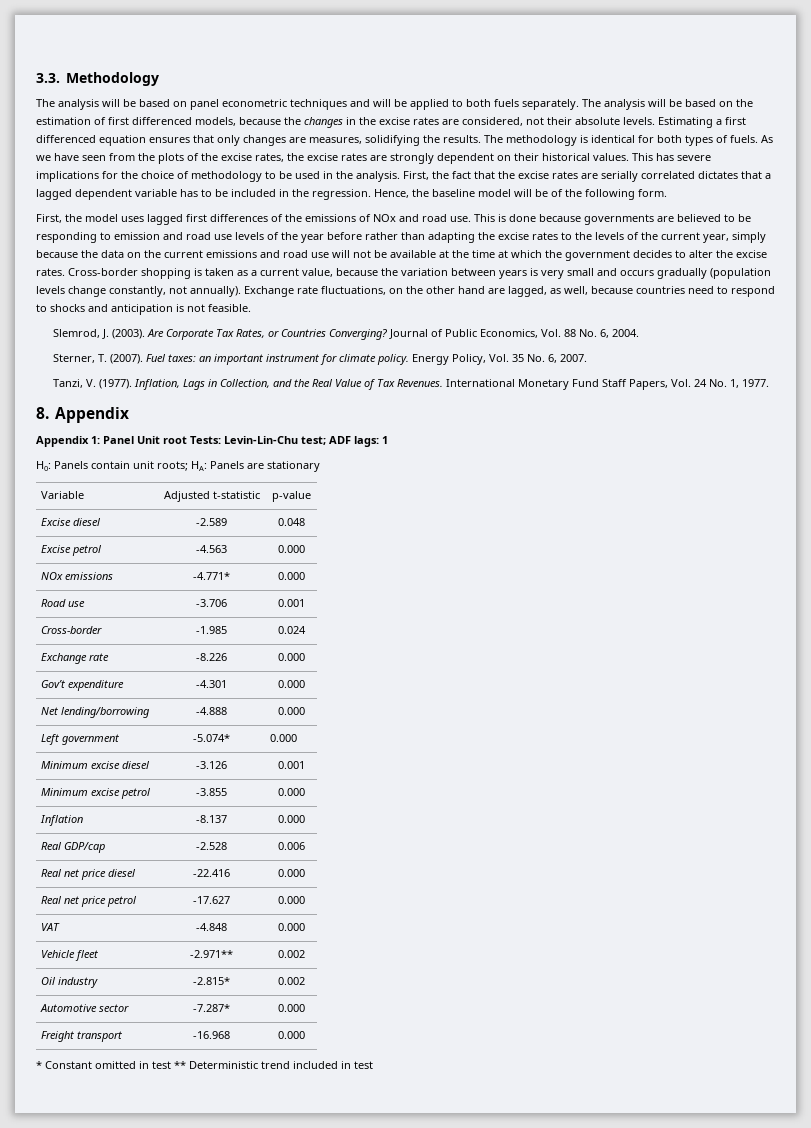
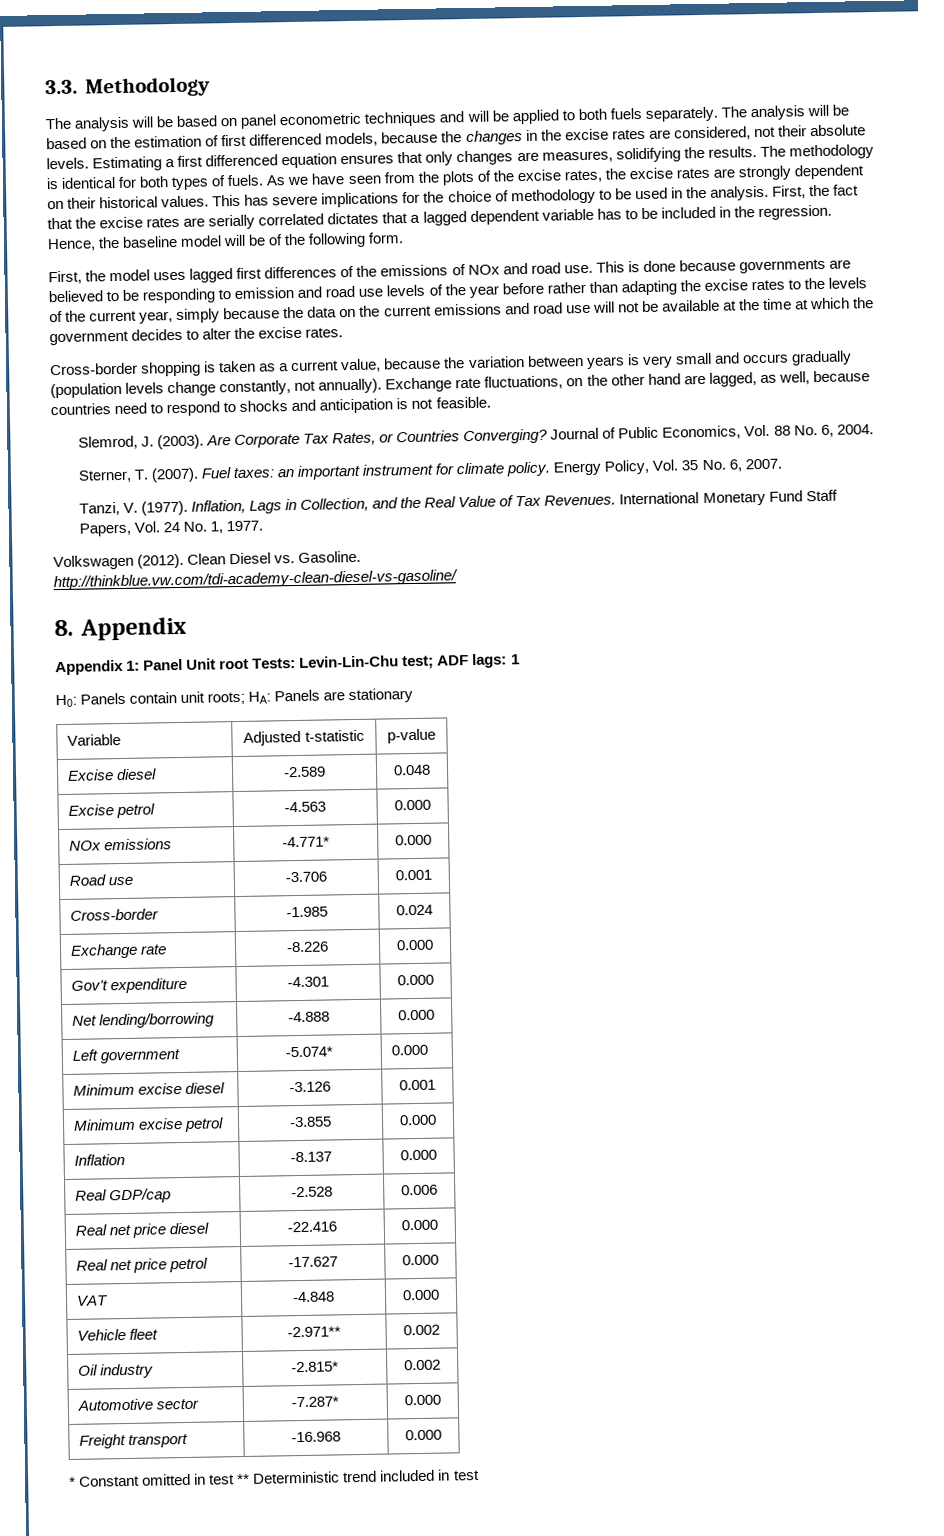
(65, 272) none -> (344, 332) //
(770, 383) none -> [53,550,362,571] [53,569,458,591] // Volkswagen (2012). Clean Diesel vs. Gasoline. // http://thinkblue.vw.com/tdi-academy-clean-diesel-vs-gasoline/

